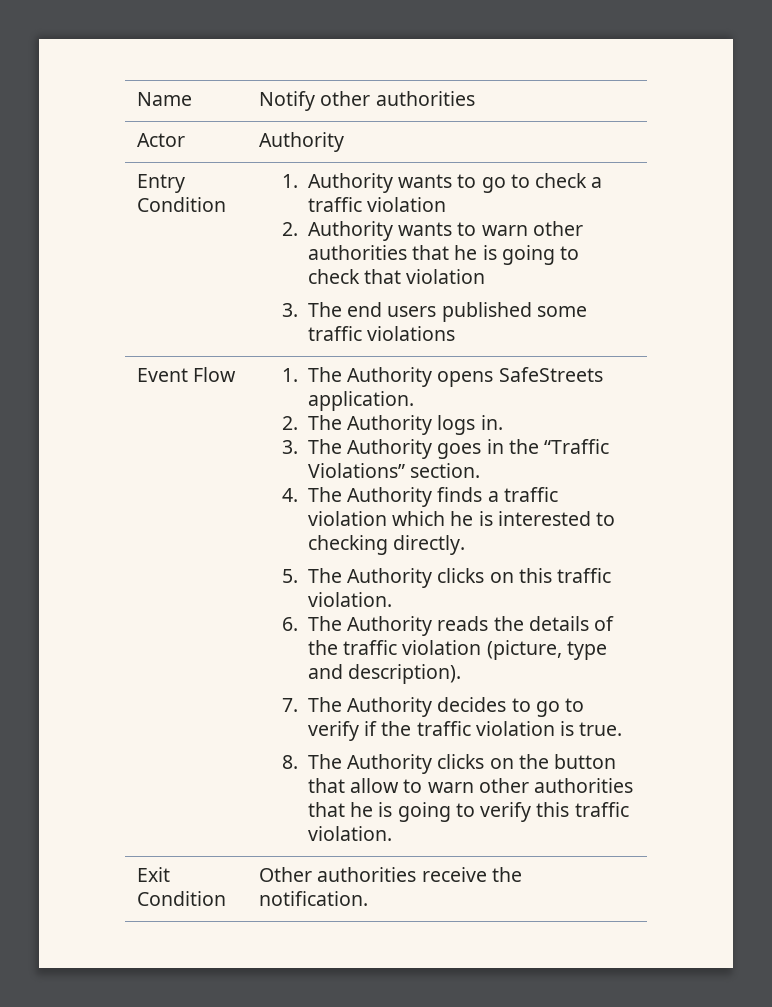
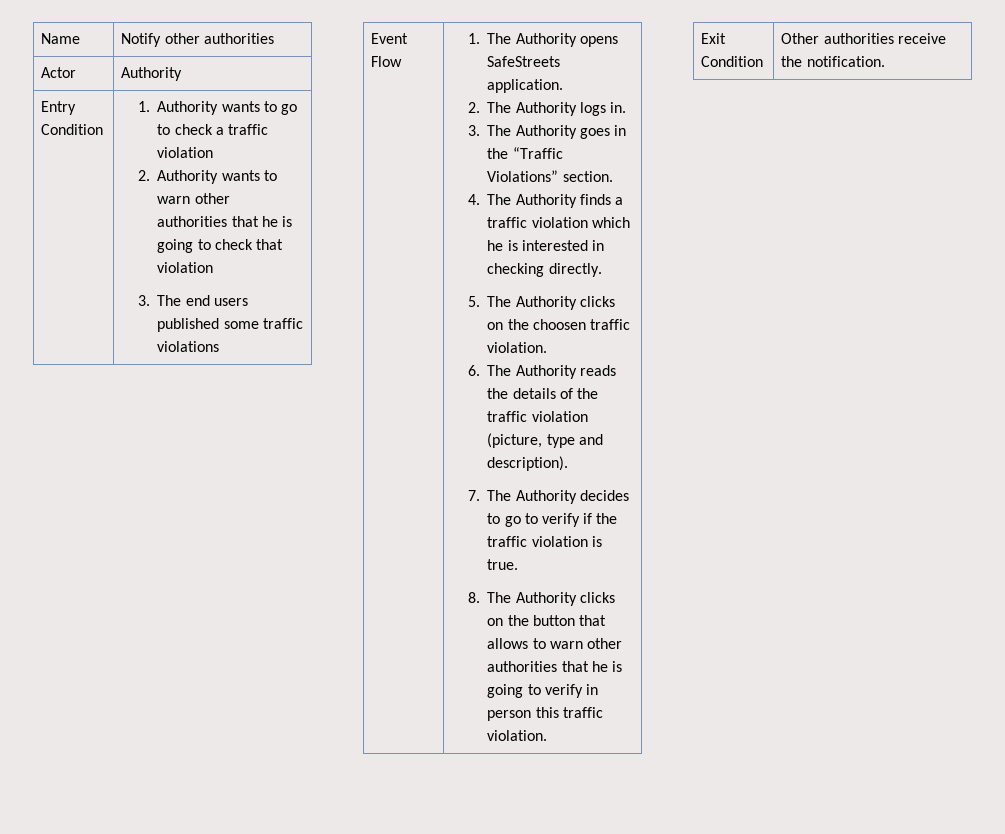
[596,512,616,526] to -> [591,240,604,251] in
[518,568,552,583] this -> [507,319,586,330] the choosen
[350,778,400,793] allow -> [487,638,529,649] allows
(532, 812) none -> [585,684,598,695] [487,710,532,721] in person

